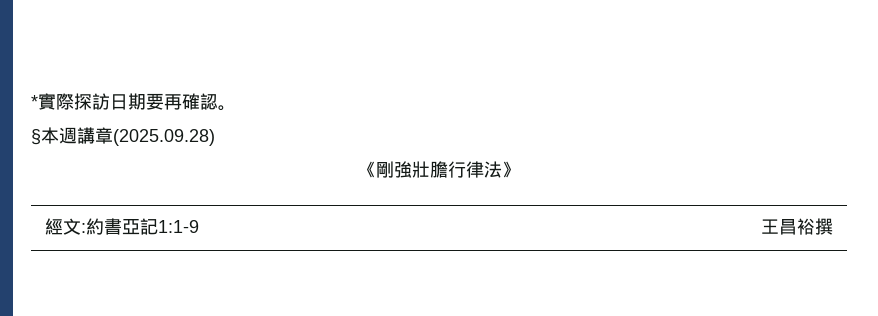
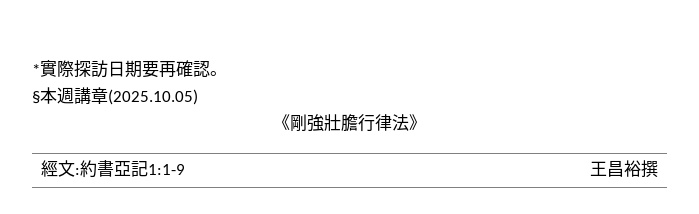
[113,129,215,146] (2025.09.28) -> [108,89,198,105] (2025.10.05)

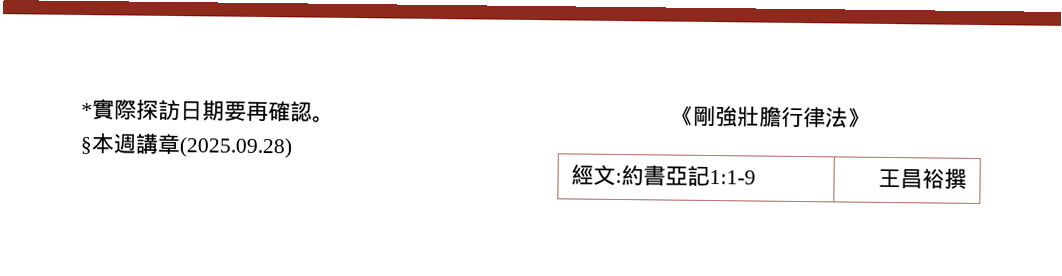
[108,89,198,105] (2025.10.05) -> [179,137,292,159] (2025.09.28)

